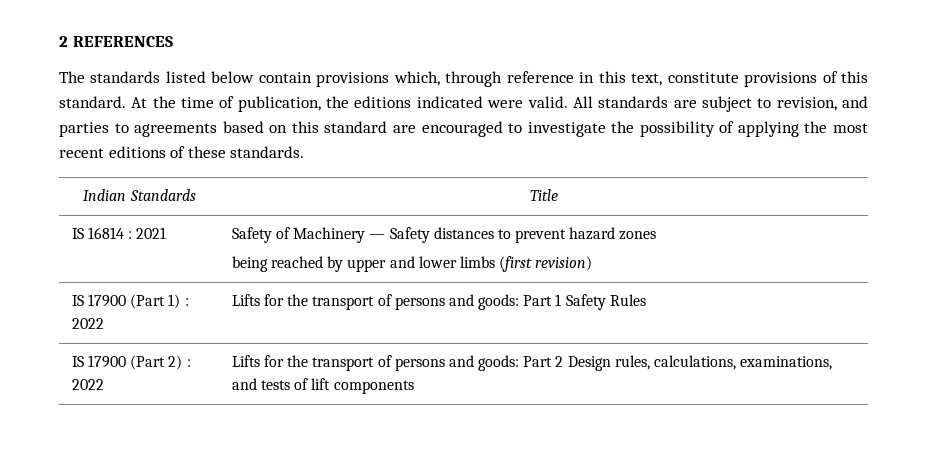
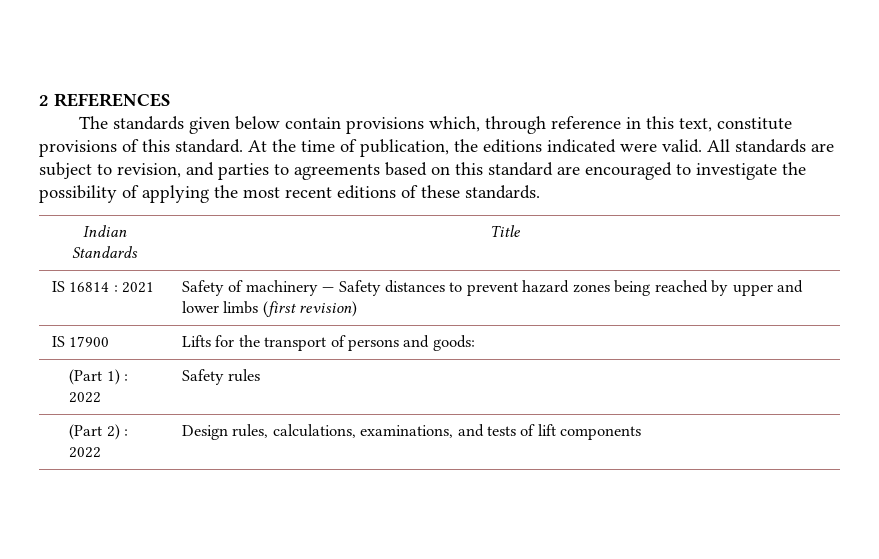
[165,71,206,83] listed -> [188,117,230,134] given
[293,227,366,243] Machinery -> [245,280,318,296] machinery
(657, 235) // -> (610, 288) none
[130,294,189,309] [71,318,104,329] [231,294,646,310] [71,355,191,370] [71,379,104,390] [231,355,564,371] (Part 1) : 2022 | Lifts for the transport of persons and goods: Part 1 Safety Rules // IS 17900 (Part 2) : 2022 | Lifts for the transport of persons and goods: Part 2 -> [181,335,475,351] [69,369,129,385] [69,392,102,403] [181,369,261,385] [69,424,129,440] [69,447,102,458] | Lifts for the transport of persons and goods: // (Part 1) : 2022 | Safety rules // (Part 2) : 2022 |

